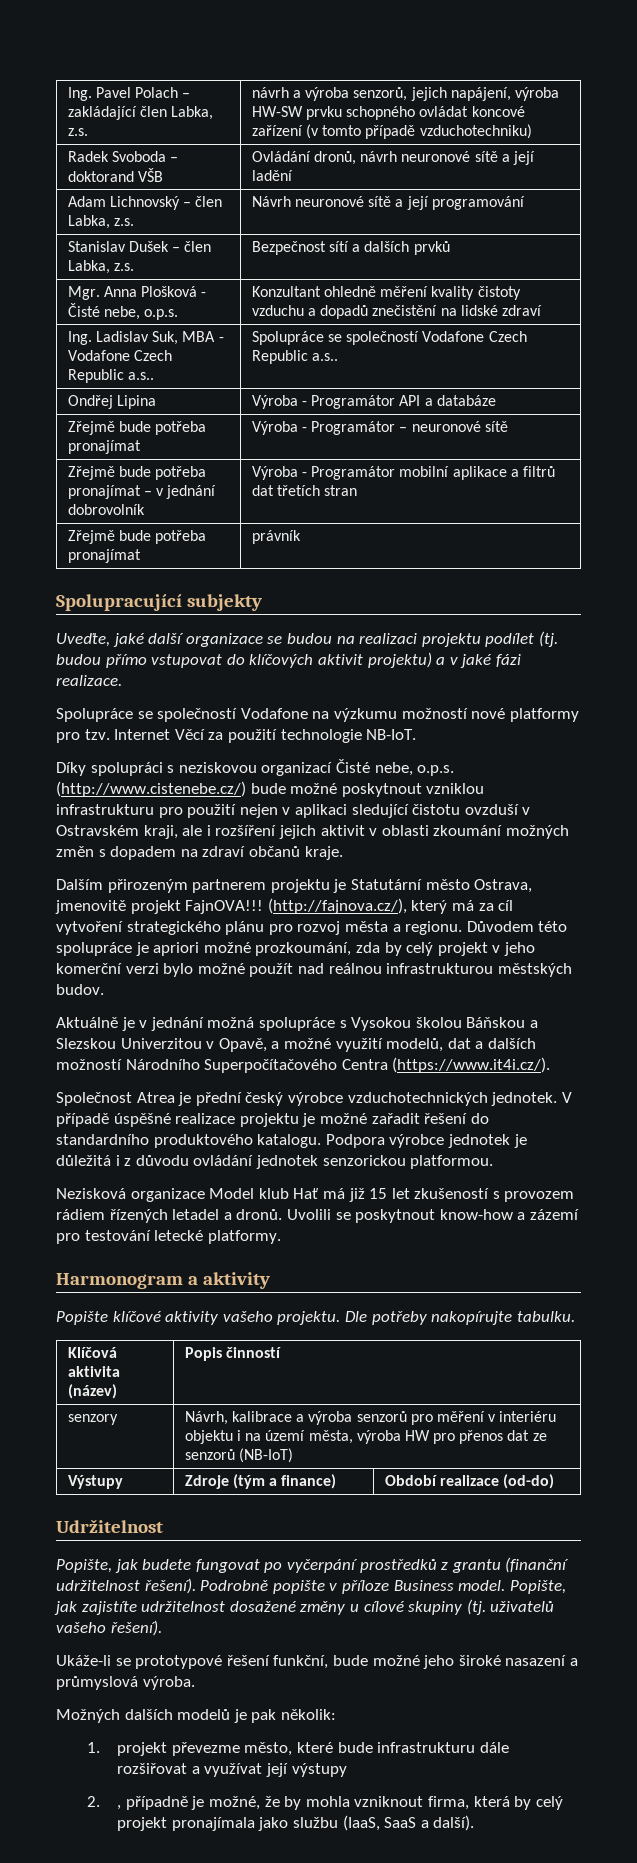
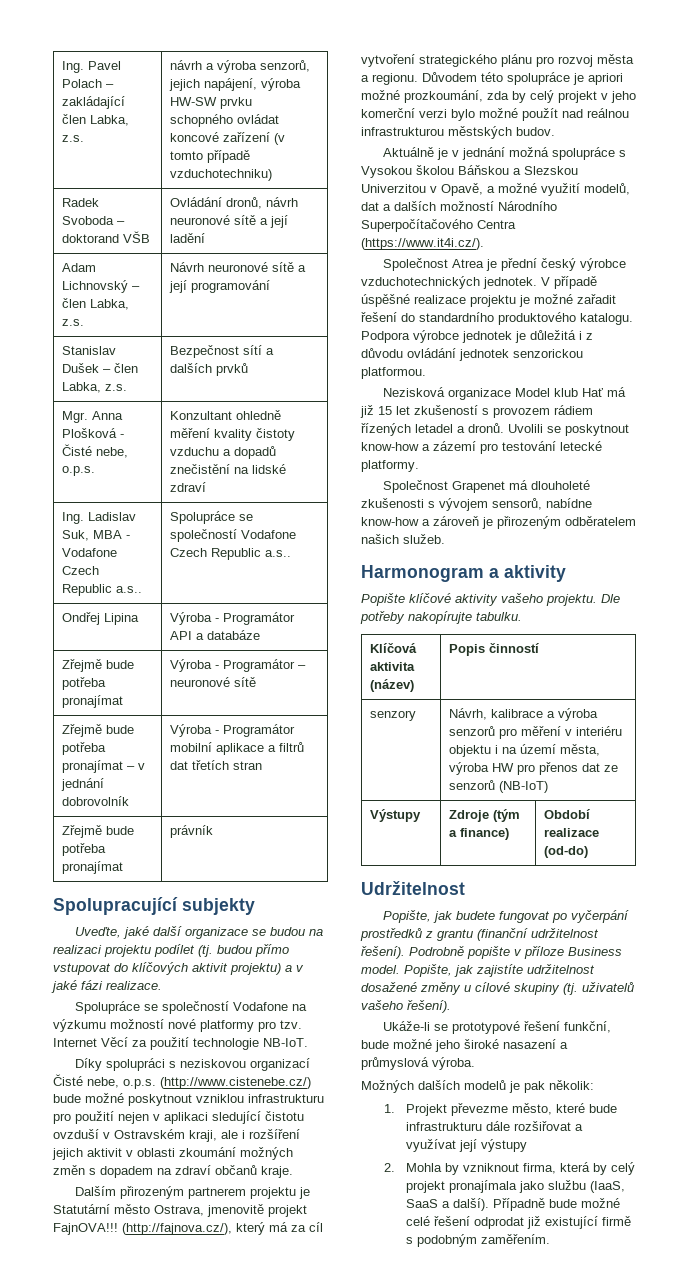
(281, 1237) none -> [383,480,591,493] [361,498,592,511] [361,516,636,529] [361,534,445,544] // Společnost Grapenet má dlouholeté zkušenosti s vývojem sensorů, nabídne know-how a zároveň je přirozeným odběratelem našich služeb.
[117,1742,168,1756] projekt -> [406,1104,448,1116] Projekt
[117,1796,350,1810] , případně je možné, že by mohla -> [406,1163,460,1175] Mohla by
(475, 1823) none -> [493,1198,621,1211] [406,1216,632,1229] [406,1234,551,1247] Případně bude možné celé řešení odprodat již existující firmě s podobným zaměřením.

